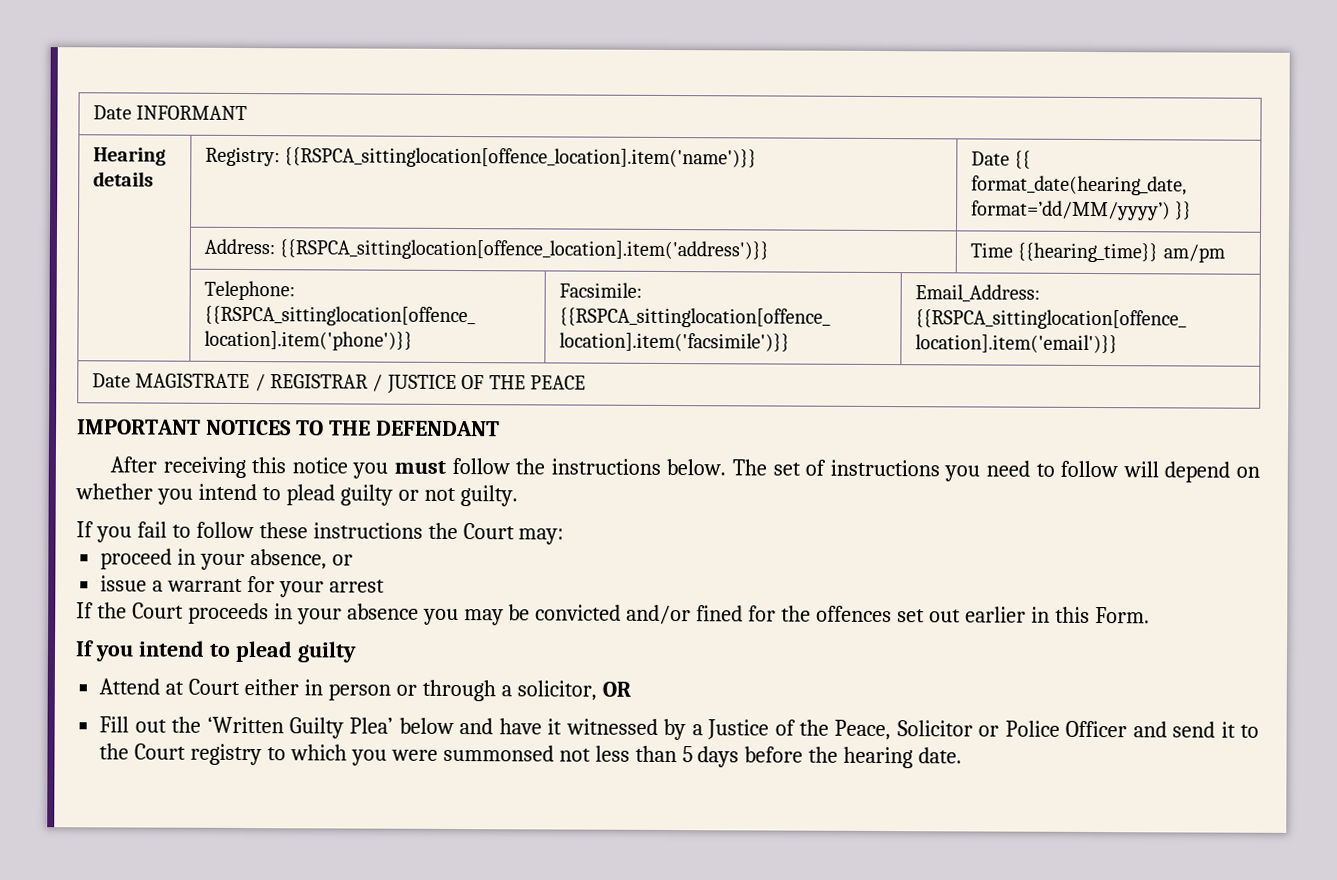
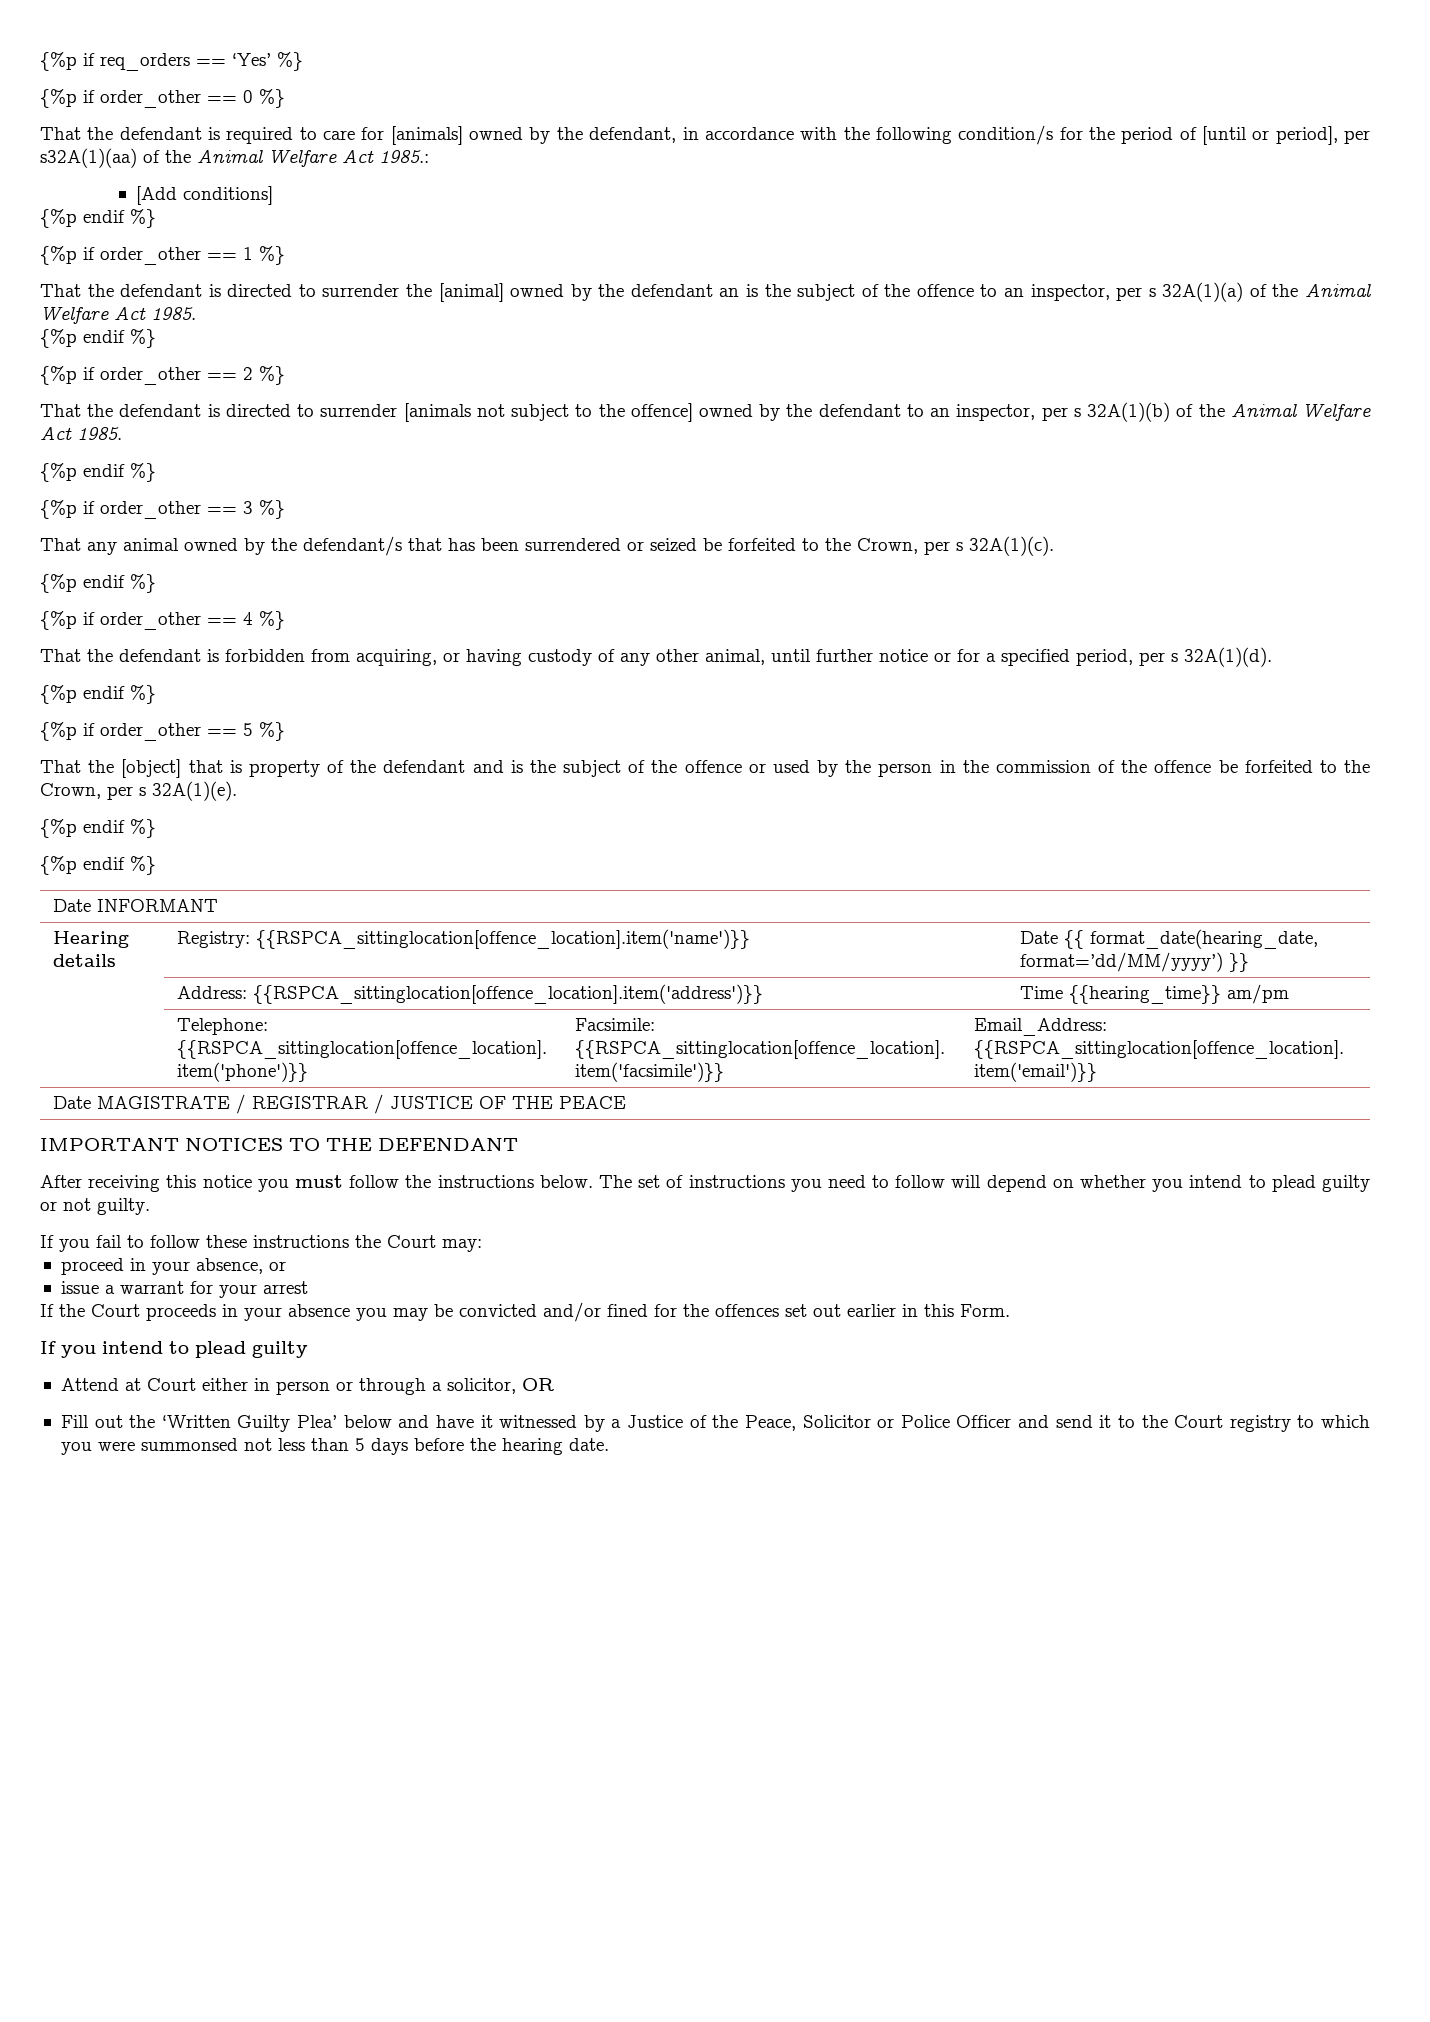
(92, 112) none -> [40,52,303,71] [40,89,285,108] [40,125,1370,145] [40,148,429,168] [136,186,274,205] [40,209,156,228] [40,246,285,265] [40,282,1372,302] [40,306,196,324] [40,329,156,348] [40,366,285,385] [40,402,1372,422] [40,427,122,440] [40,463,156,482] [40,500,285,519] [40,536,1054,556] [40,574,156,593] [40,611,285,630] [40,647,1272,667] [40,685,156,704] [40,722,285,741] [40,759,1371,778] [40,781,237,801] [40,819,156,838] [40,856,156,875] {%p if req_orders == ‘Yes’ %} // {%p if order_other == 0 %} // That the defendant is required to care for [animals] owned by the defendant, in accordance with the following condition/s for the period of [until or period], per s32A(1)(aa) of the Animal Welfare Act 1985.: // [Add conditions] // {%p endif %} // {%p if order_other == 1 %} // That the defendant is directed to surrender the [animal] owned by the defendant an is the subject of the offence to an inspector, per s 32A(1)(a) of the Animal Welfare Act 1985. // {%p endif %} // {%p if order_other == 2 %} // That the defendant is directed to surrender [animals not subject to the offence] owned by the defendant to an inspector, per s 32A(1)(b) of the Animal Welfare Act 1985. // {%p endif %} // {%p if order_other == 3 %} // That any animal owned by the defendant/s that has been surrendered or seized be forfeited to the Crown, per s 32A(1)(c). // {%p endif %} // {%p if order_other == 4 %} // That the defendant is forbidden from acquiring, or having custody of any other animal, until further notice or for a specified period, per s 32A(1)(d). // {%p endif %} // {%p if order_other == 5 %} // That the [object] that is property of the defendant and is the subject of the offence or used by the person in the commission of the offence be forfeited to the Crown, per s 32A(1)(e). // {%p endif %} // {%p endif %} //

